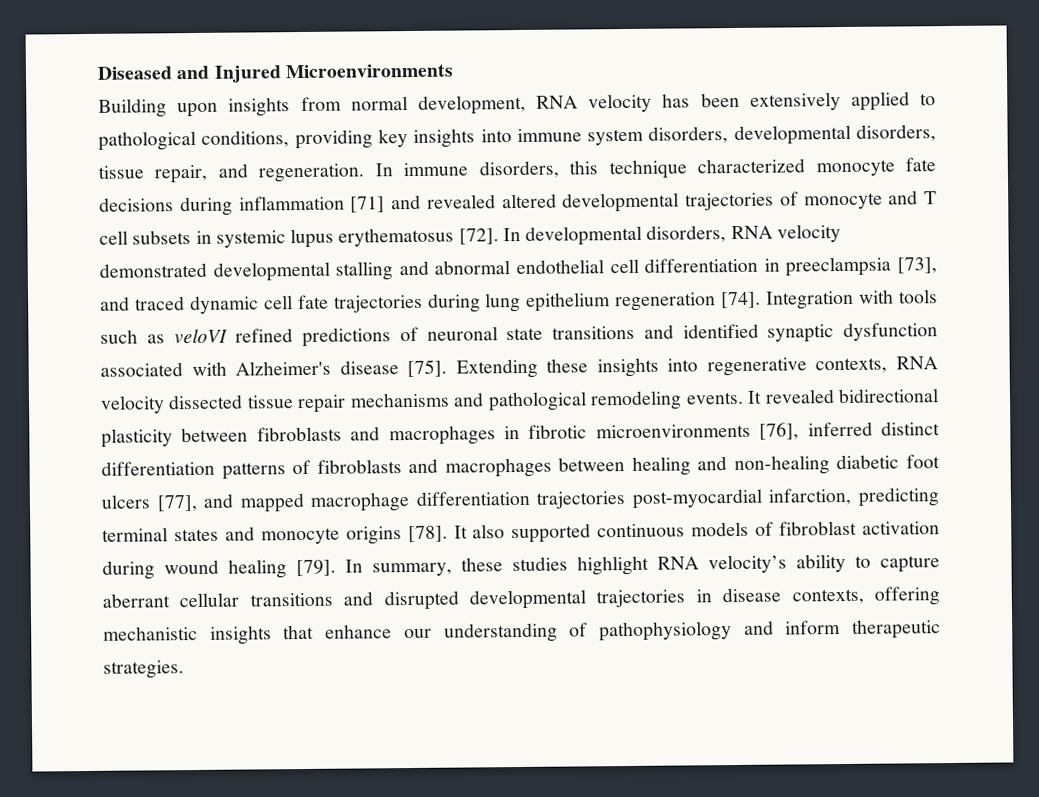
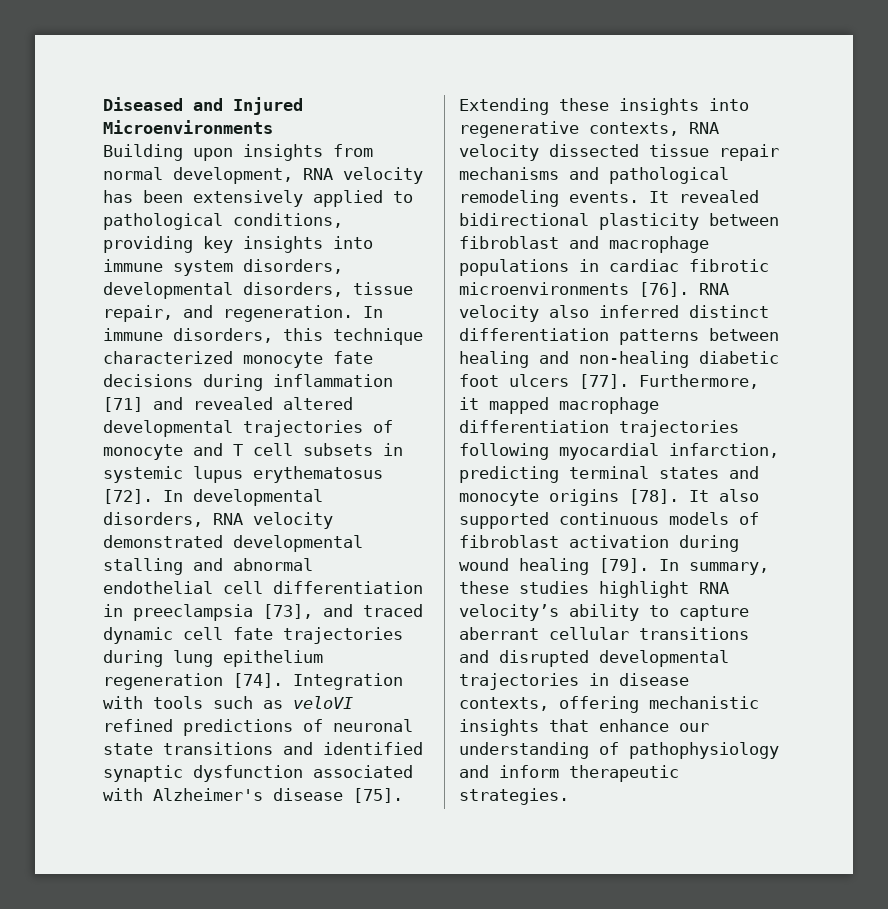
[256,421,940,446] [101,457,552,480] fibroblasts and macrophages in fibrotic microenvironments [76], inferred distinct differentiation patterns of fibroblasts and macrophages -> [459,236,709,253] [459,259,769,276] [459,282,729,297] [459,305,769,322] [459,328,699,345] fibroblast and macrophage populations in cardiac fibrotic microenvironments [76]. RNA velocity also inferred distinct differentiation patterns
[156,493,234,512] [77], and -> [579,374,759,389] [459,397,479,410] [77]. Furthermore, it
[631,488,763,509] post-myocardial -> [459,443,659,460] following myocardial

